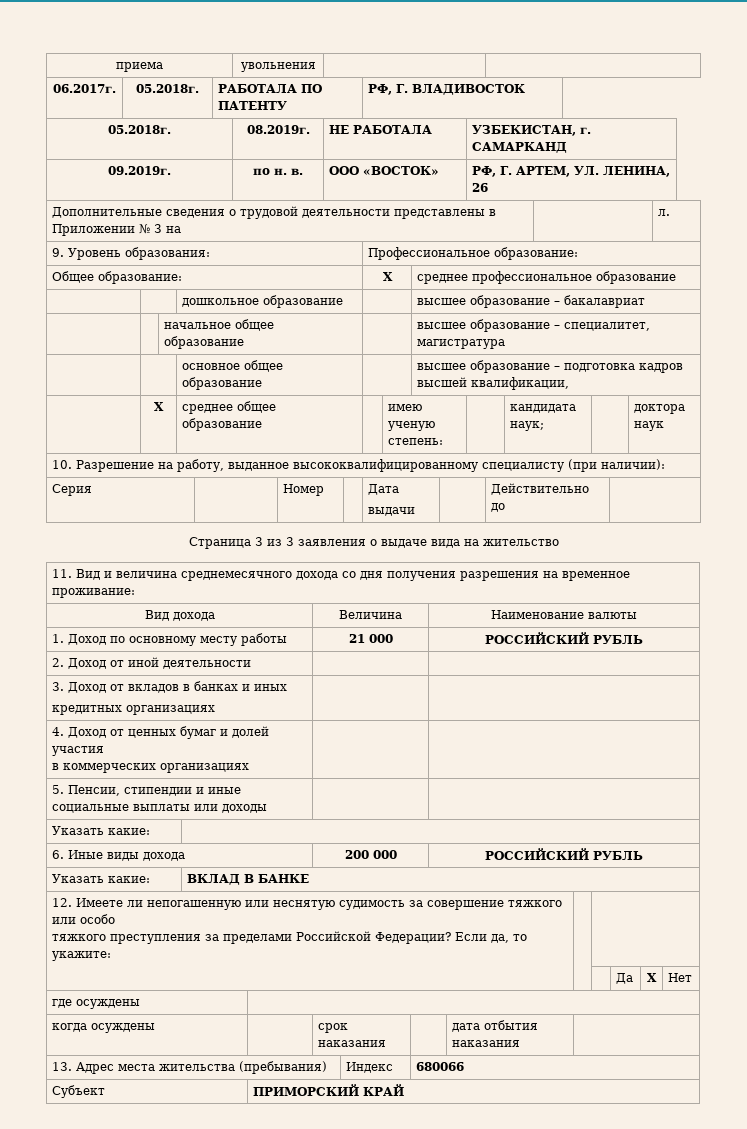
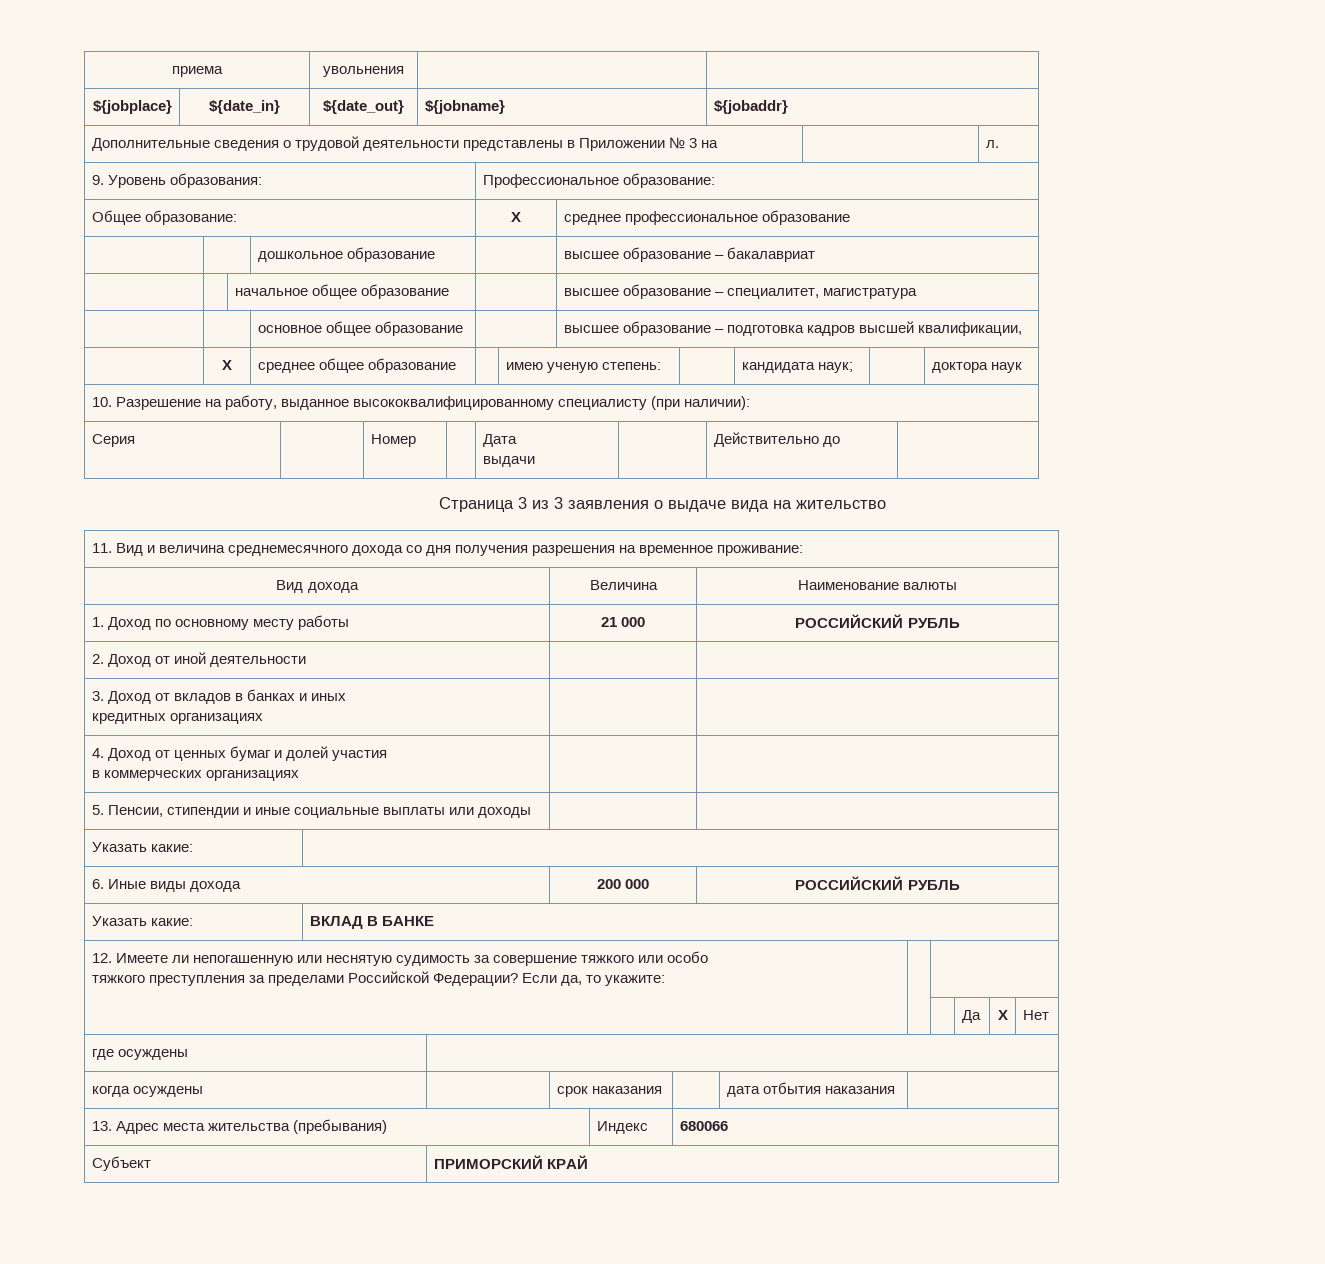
[53,84,116,93] [136,84,199,93] [218,84,323,93] [218,101,288,110] [368,84,526,95] [108,125,171,134] [246,125,310,134] [329,125,433,134] [472,125,592,136] [472,142,568,153] [108,166,171,175] [253,168,303,175] [329,166,440,175] [472,166,671,177] [472,183,489,192] 06.2017г. | 05.2018г. | РАБОТАЛА ПО ПАТЕНТУ | РФ, Г. ВЛАДИВОСТОК // 05.2018г. | 08.2019г. | НЕ РАБОТАЛА | УЗБЕКИСТАН, г. САМАРКАНД // 09.2019г. | по н. в. | ООО «ВОСТОК» | РФ, Г. АРТЕМ, УЛ. ЛЕНИНА, 26 -> [92,100,172,114] [209,100,280,114] [323,100,404,114] [424,100,505,114] [713,100,788,114] ${jobplace} | ${date_in} | ${date_out} | ${jobname} | ${jobaddr}

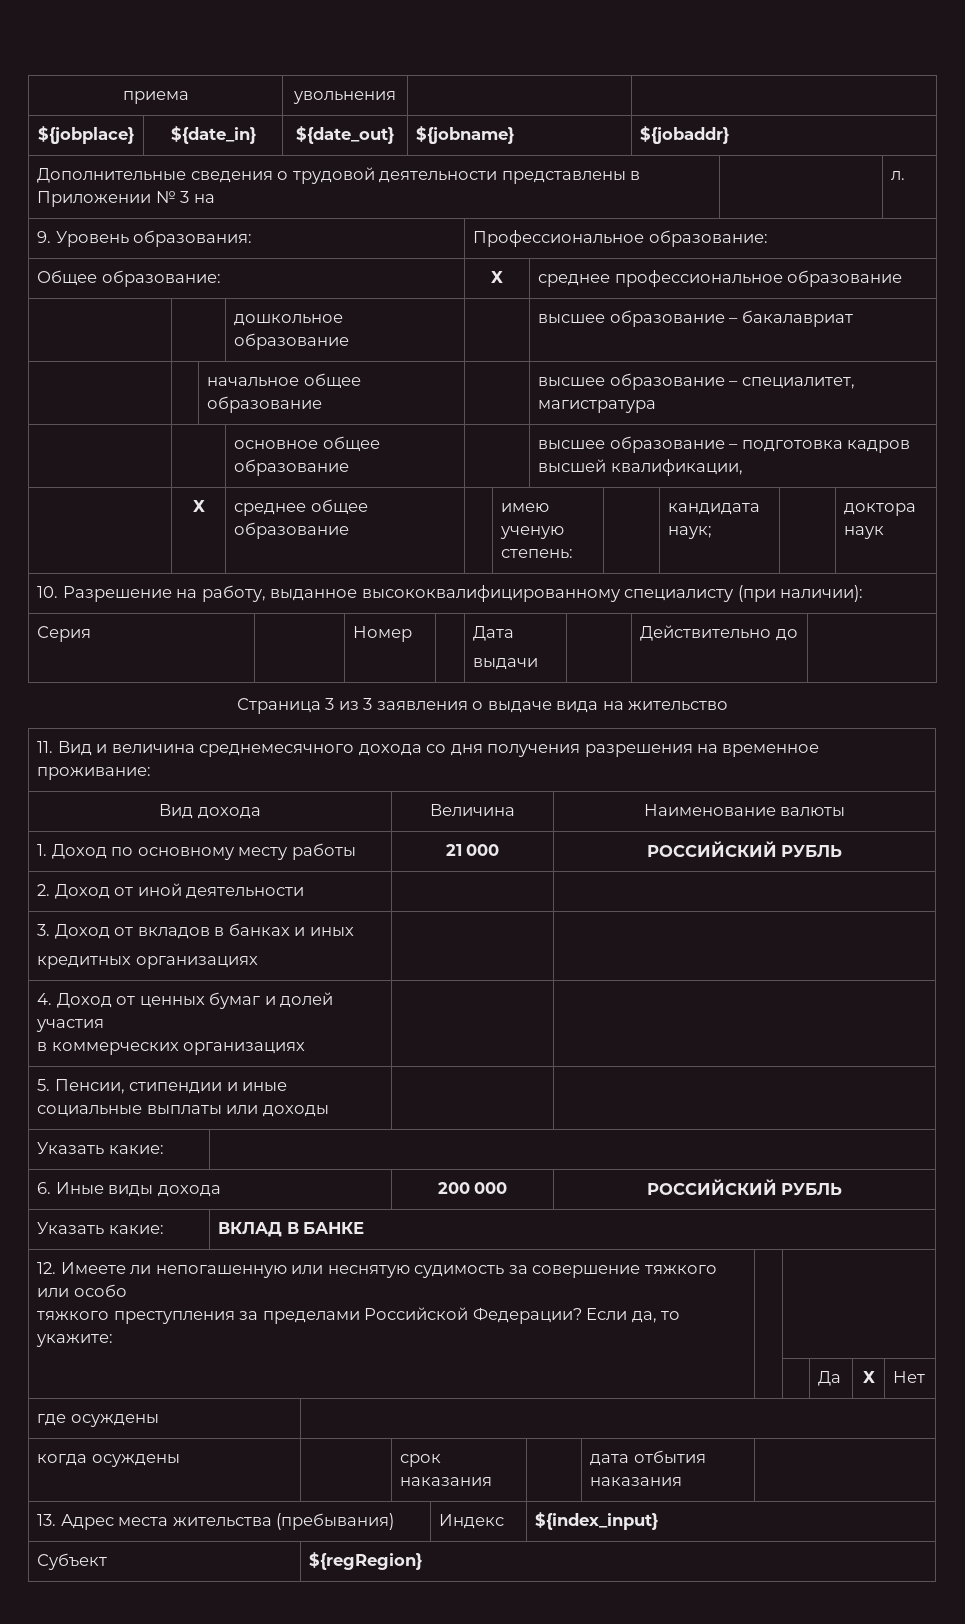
[679,1121,728,1131] 680066 -> [535,1512,659,1530] ${index_input}
[433,1155,588,1169] ПРИМОРСКИЙ КРАЙ -> [309,1552,423,1570] ${regRegion}

